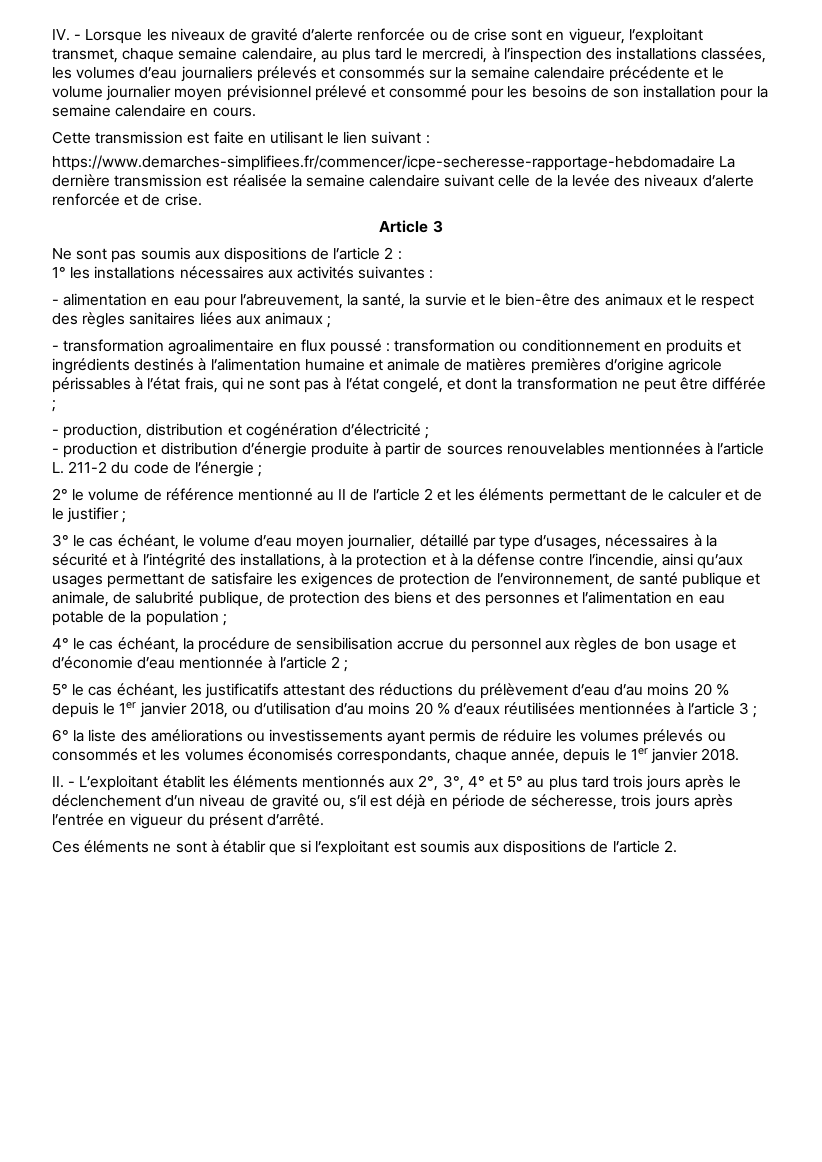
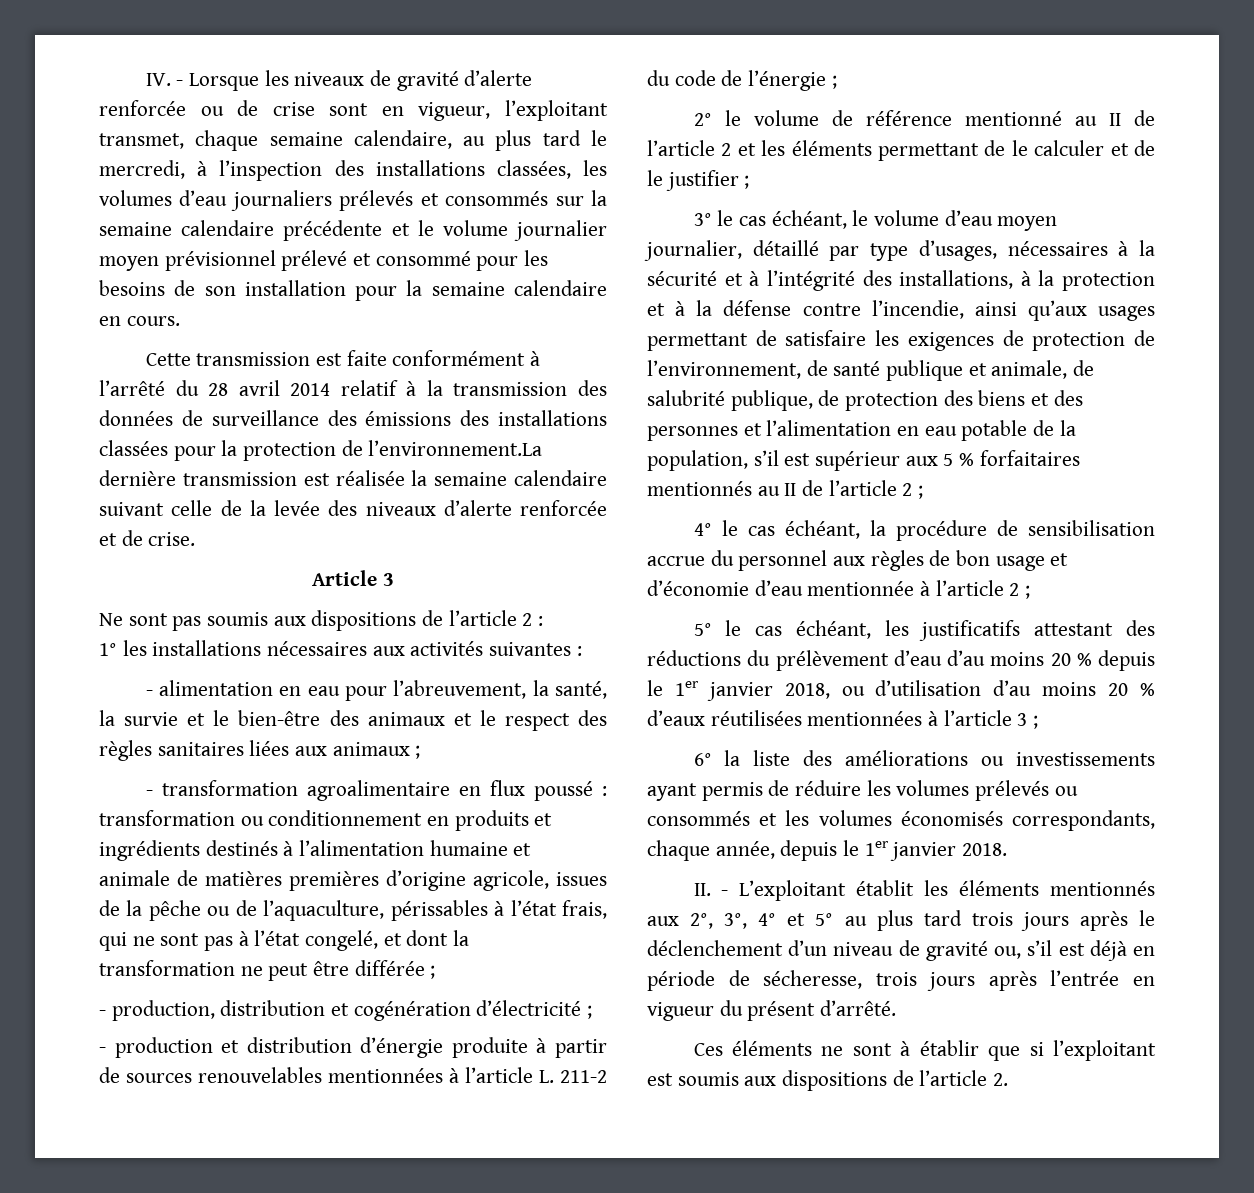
[247,131,430,144] [52,155,736,171] en utilisant le lien suivant : // https://www.demarches-simplifiees.fr/commencer/icpe-secheresse-rapportage-hebdomadaire La -> [392,350,540,366] [99,380,607,396] [99,410,607,426] [99,440,543,461] conformément à l’arrêté du 28 avril 2014 relatif à la transmission des données de surveillance des émissions des installations classées pour la protection de l’environnement.La
[668,358,723,374] agricole -> [473,870,607,891] [99,900,385,921] agricole, issues de la pêche ou de l’aquaculture,
[145,610,219,626] population -> [647,450,1080,471] [647,480,913,496] population, s’il est supérieur aux 5 % forfaitaires mentionnés au II de l’article 2

